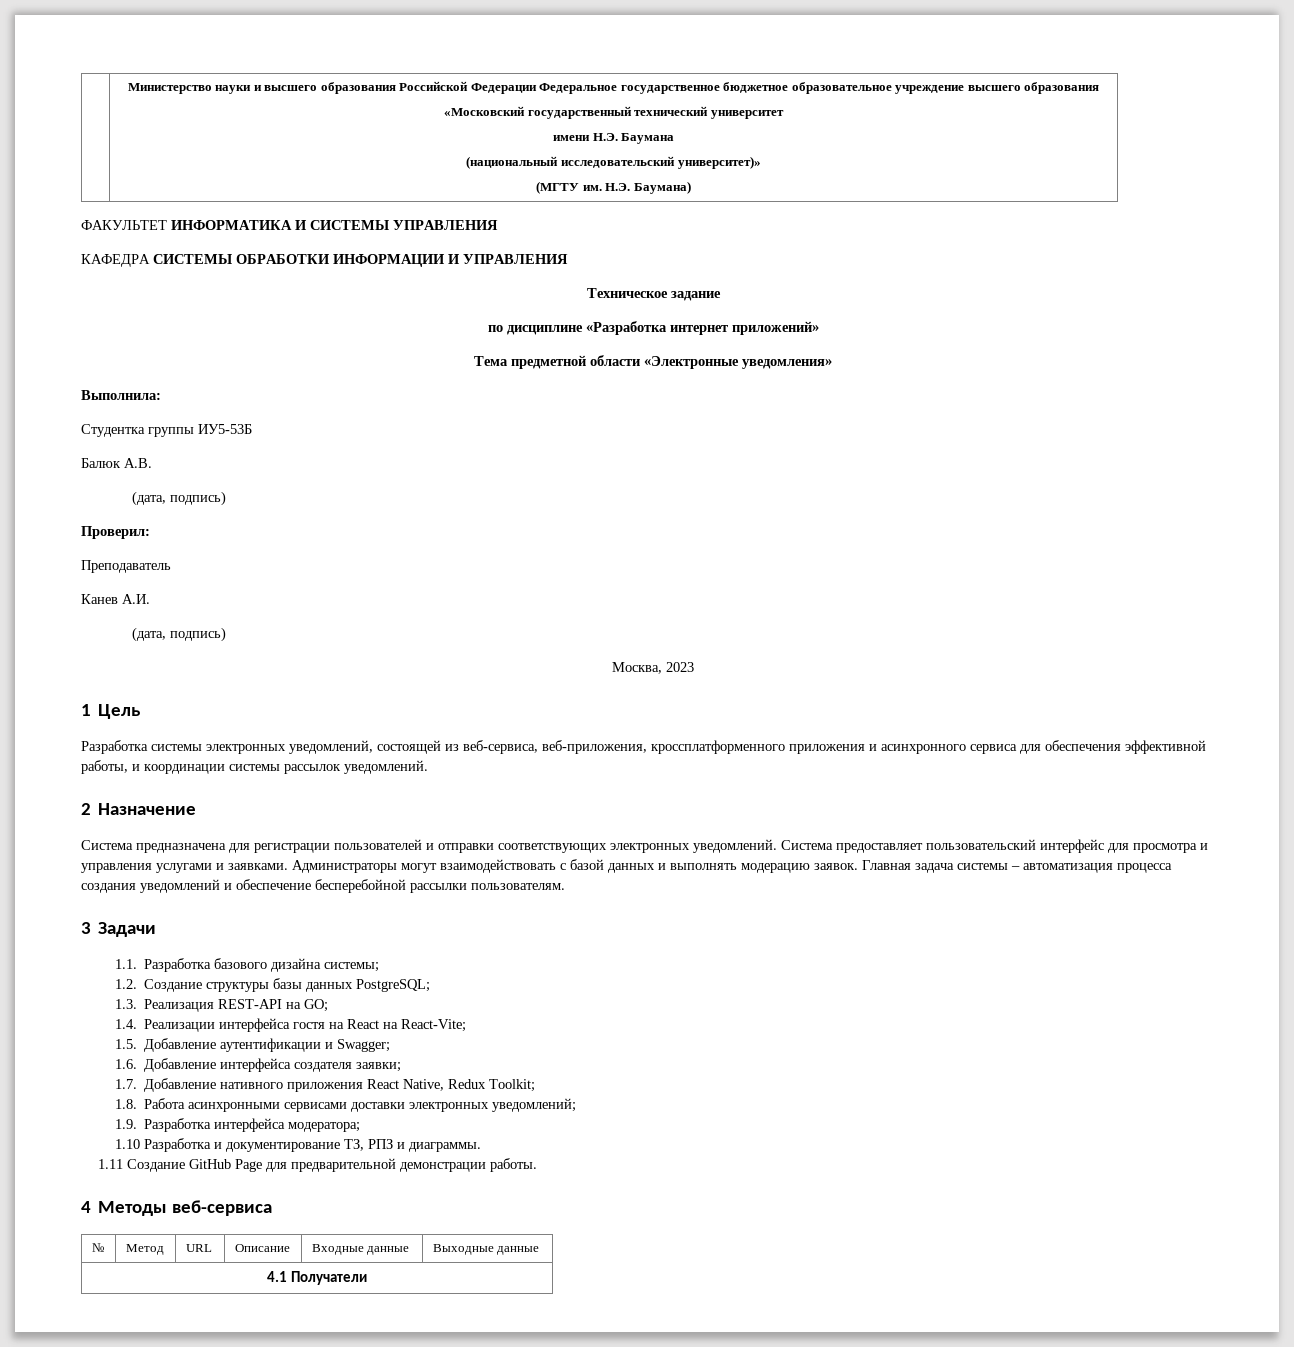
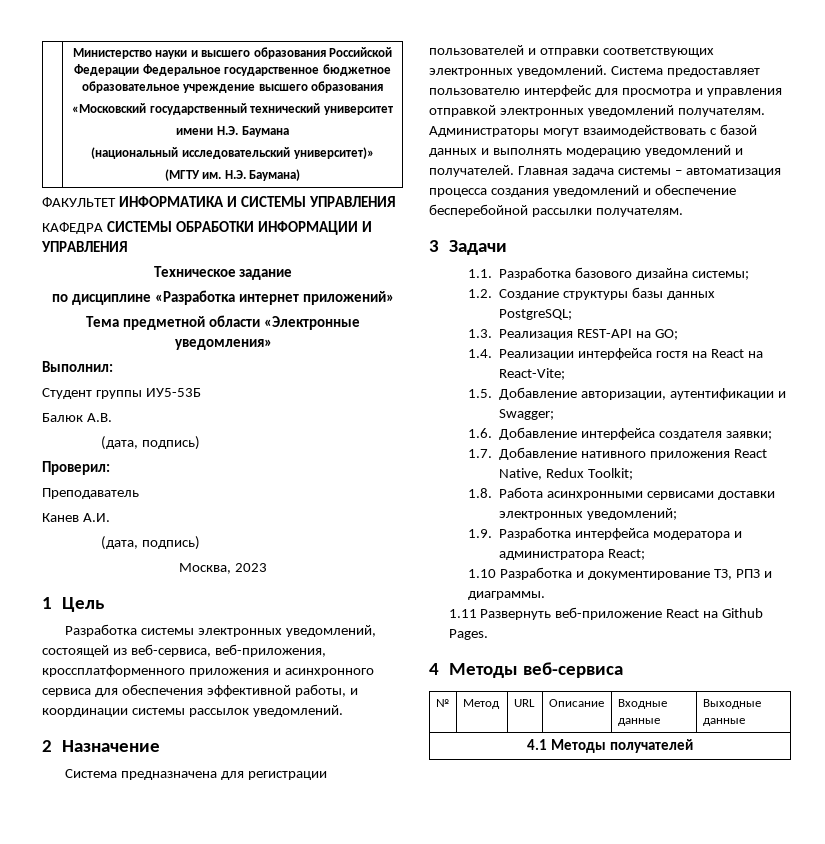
[81,390,161,400] [81,424,145,437] Выполнила: // Студентка -> [42,361,113,372] [42,388,92,399] Выполнил: // Студент
[926,839,1036,850] пользовательский -> [429,88,520,95] пользователю
[156,863,288,873] услугами и заявками. -> [429,105,765,117] отправкой электронных уведомлений получателям.
[814,863,858,870] заявок. -> [644,145,743,157] [429,165,514,177] уведомлений и получателей.
[471,883,565,890] пользователям. -> [595,208,683,217] получателям.
(217, 1045) none -> [581,391,667,400] авторизации,
[288,1122,361,1132] модератора; -> [653,531,743,540] [499,549,646,560] модератора и администратора React;
[126,1158,537,1172] Создание GitHub Page для предварительной демонстрации работы. -> [480,607,764,620] [448,629,488,640] Развернуть веб-приложение React на Github Pages.
[291,1271,368,1285] Получатели -> [551,739,694,753] Методы получателей

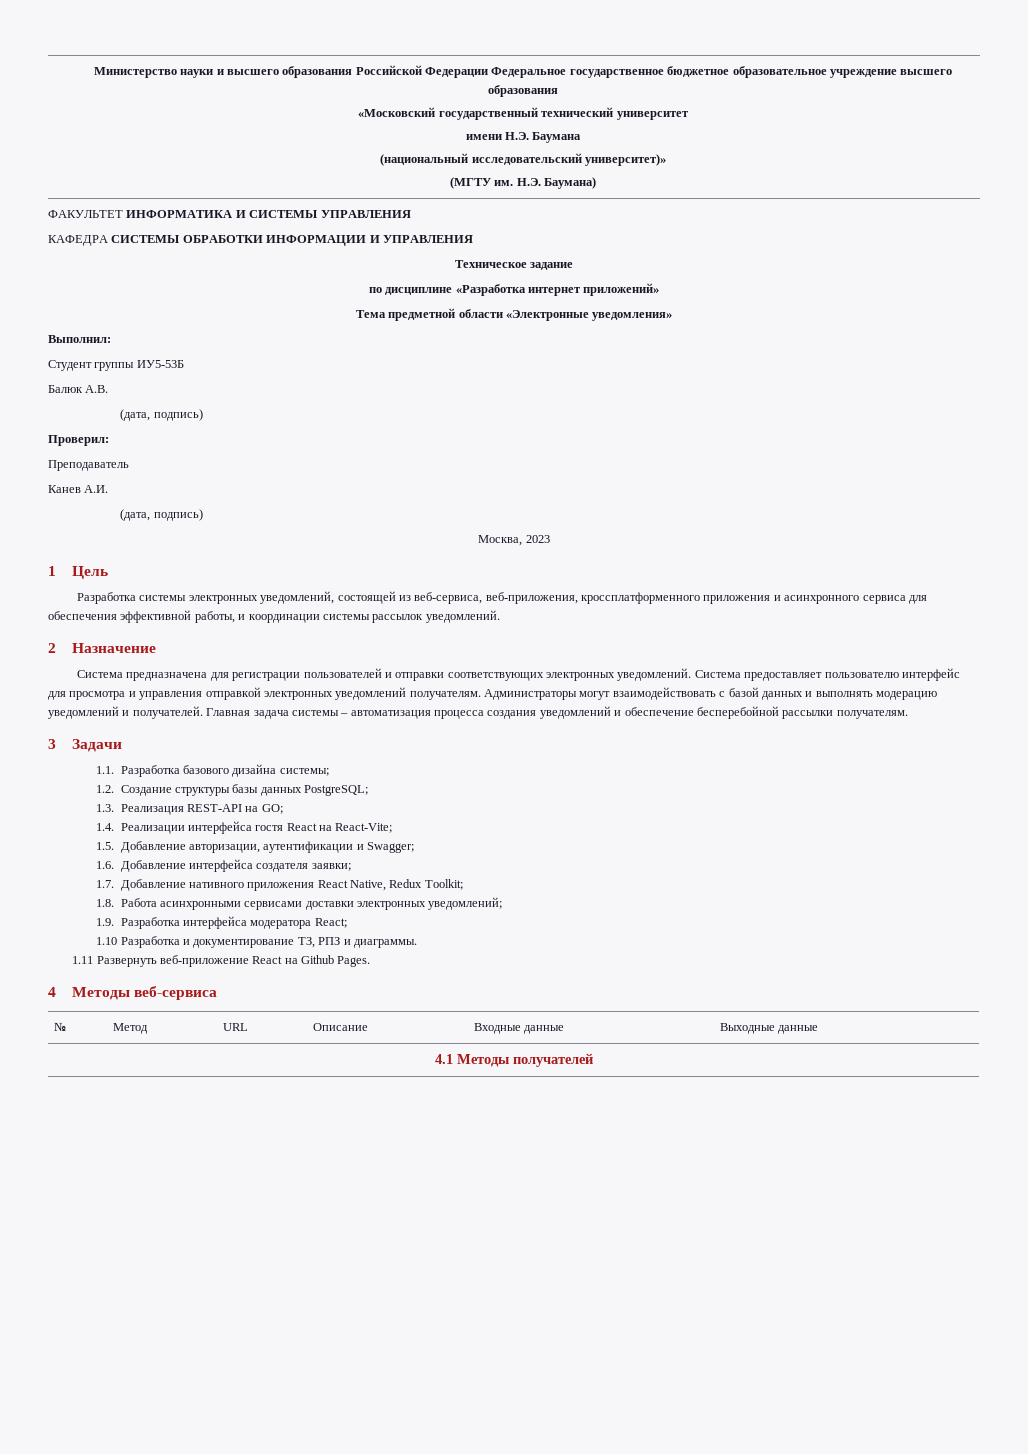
[692,351,708,358] на -> (284, 828) none
[734,531,743,538] [499,551,605,560] и администратора -> (312, 924) none

